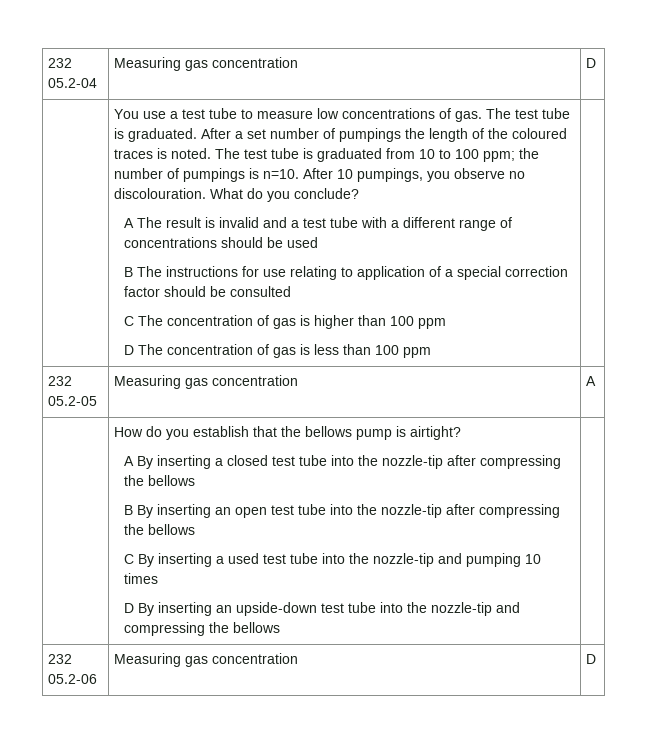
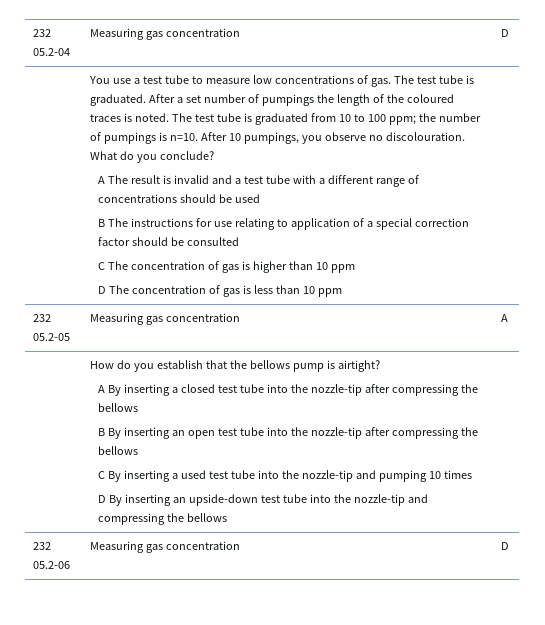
[389,316,414,326] 100 -> [316,262,329,270] 10
[374,345,399,355] 100 -> [303,286,316,294] 10

